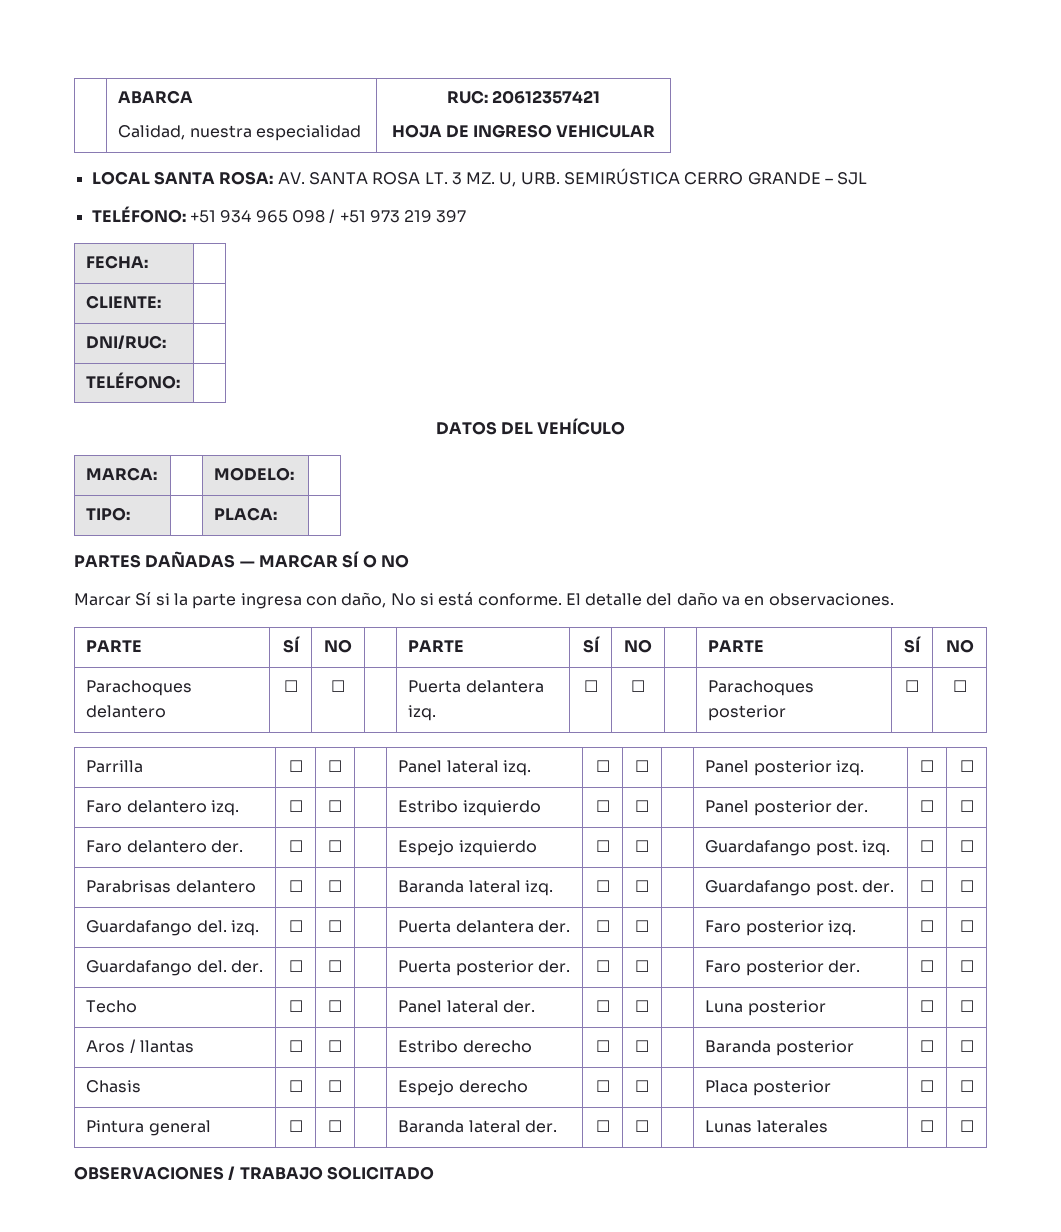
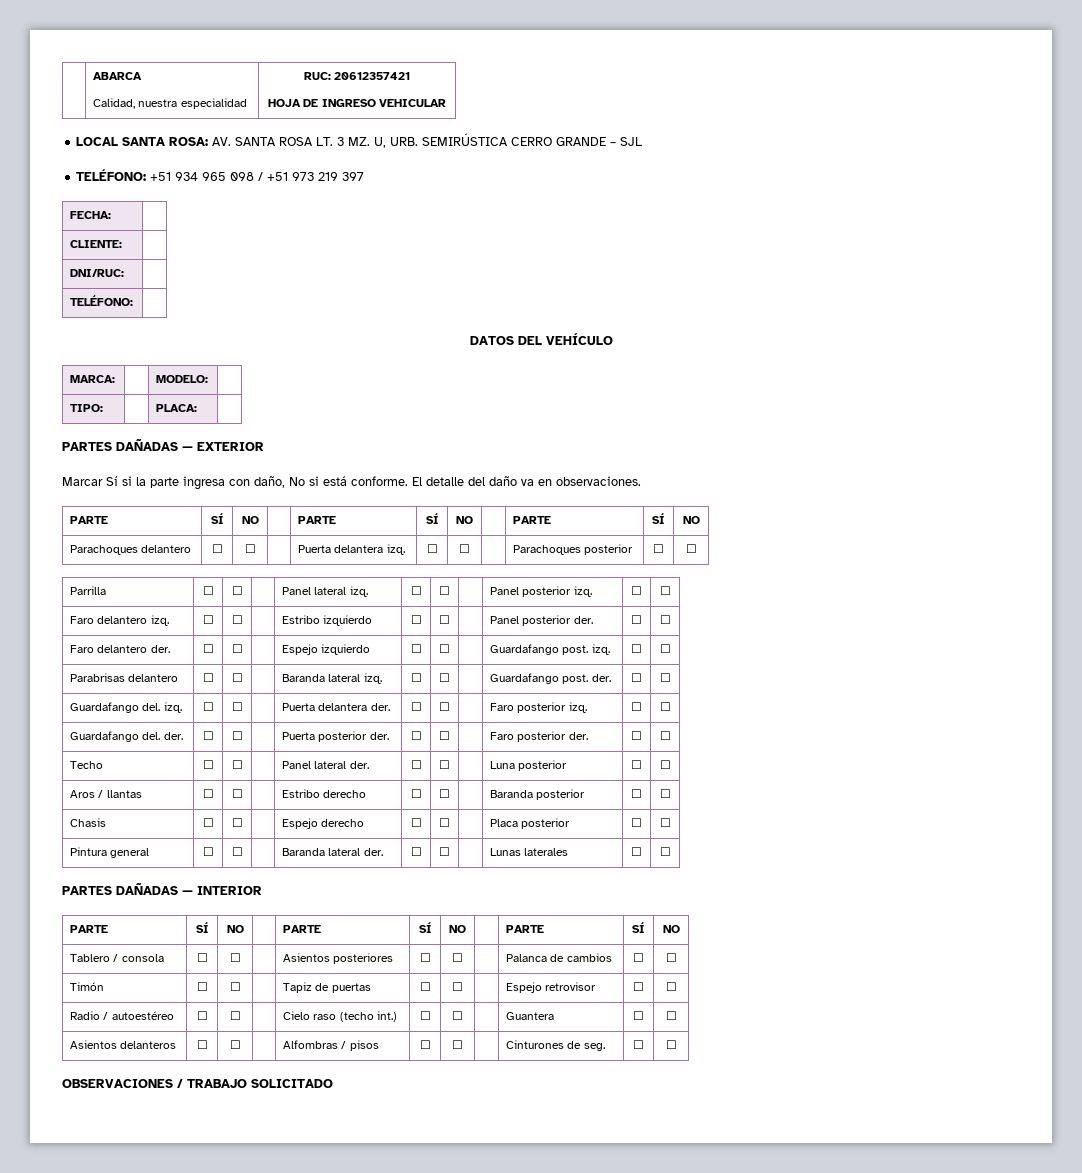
[258,551,409,568] MARCAR SÍ O NO -> [197,442,264,451] EXTERIOR
(974, 1126) none -> [62,883,262,895] [70,925,109,933] [195,922,209,933] [226,925,244,933] [283,925,322,933] [418,922,432,933] [449,925,466,933] [506,925,545,933] [632,922,645,933] [662,925,680,933] [70,954,164,962] [196,953,208,962] [229,953,241,962] [283,953,394,964] [419,953,431,962] [452,953,463,962] [506,953,612,962] [633,953,644,962] [665,953,677,962] [70,982,105,991] [196,982,208,991] [229,982,241,991] [283,982,371,993] [419,982,431,991] [452,982,463,991] [506,982,597,993] [633,982,644,991] [665,982,677,991] [70,1011,174,1020] [196,1011,208,1020] [229,1011,241,1020] [283,1011,397,1022] [419,1011,431,1020] [452,1011,463,1020] [506,1012,555,1020] [633,1011,644,1020] [665,1011,677,1020] [70,1040,177,1049] [196,1040,208,1049] [229,1040,241,1049] [283,1040,379,1051] [419,1040,431,1049] [452,1040,463,1049] [506,1040,605,1051] [633,1040,644,1049] [665,1040,677,1049] // PARTES DAÑADAS — INTERIOR // PARTE | SÍ | NO | | PARTE | SÍ | NO | | PARTE | SÍ | NO // Tablero / consola | ☐ | ☐ | | Asientos posteriores | ☐ | ☐ | | Palanca de cambios | ☐ | ☐ // Timón | ☐ | ☐ | | Tapiz de puertas | ☐ | ☐ | | Espejo retrovisor | ☐ | ☐ // Radio / autoestéreo | ☐ | ☐ | | Cielo raso (techo int.) | ☐ | ☐ | | Guantera | ☐ | ☐ // Asientos delanteros | ☐ | ☐ | | Alfombras / pisos | ☐ | ☐ | | Cinturones de seg. | ☐ | ☐

